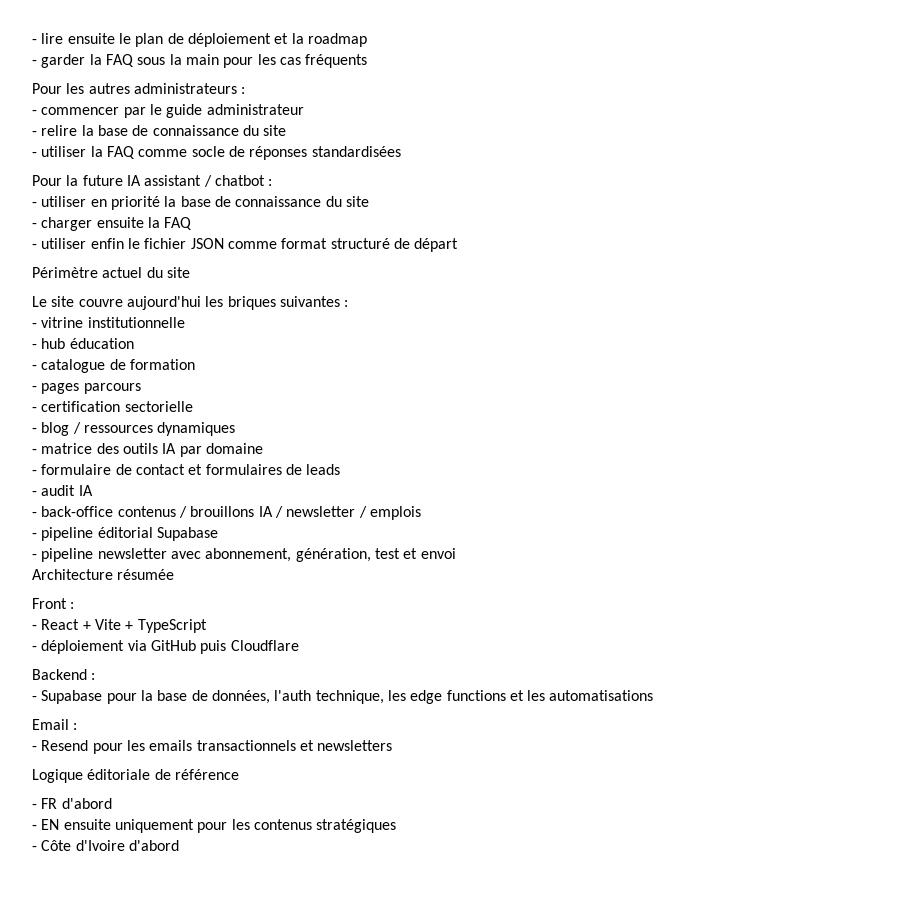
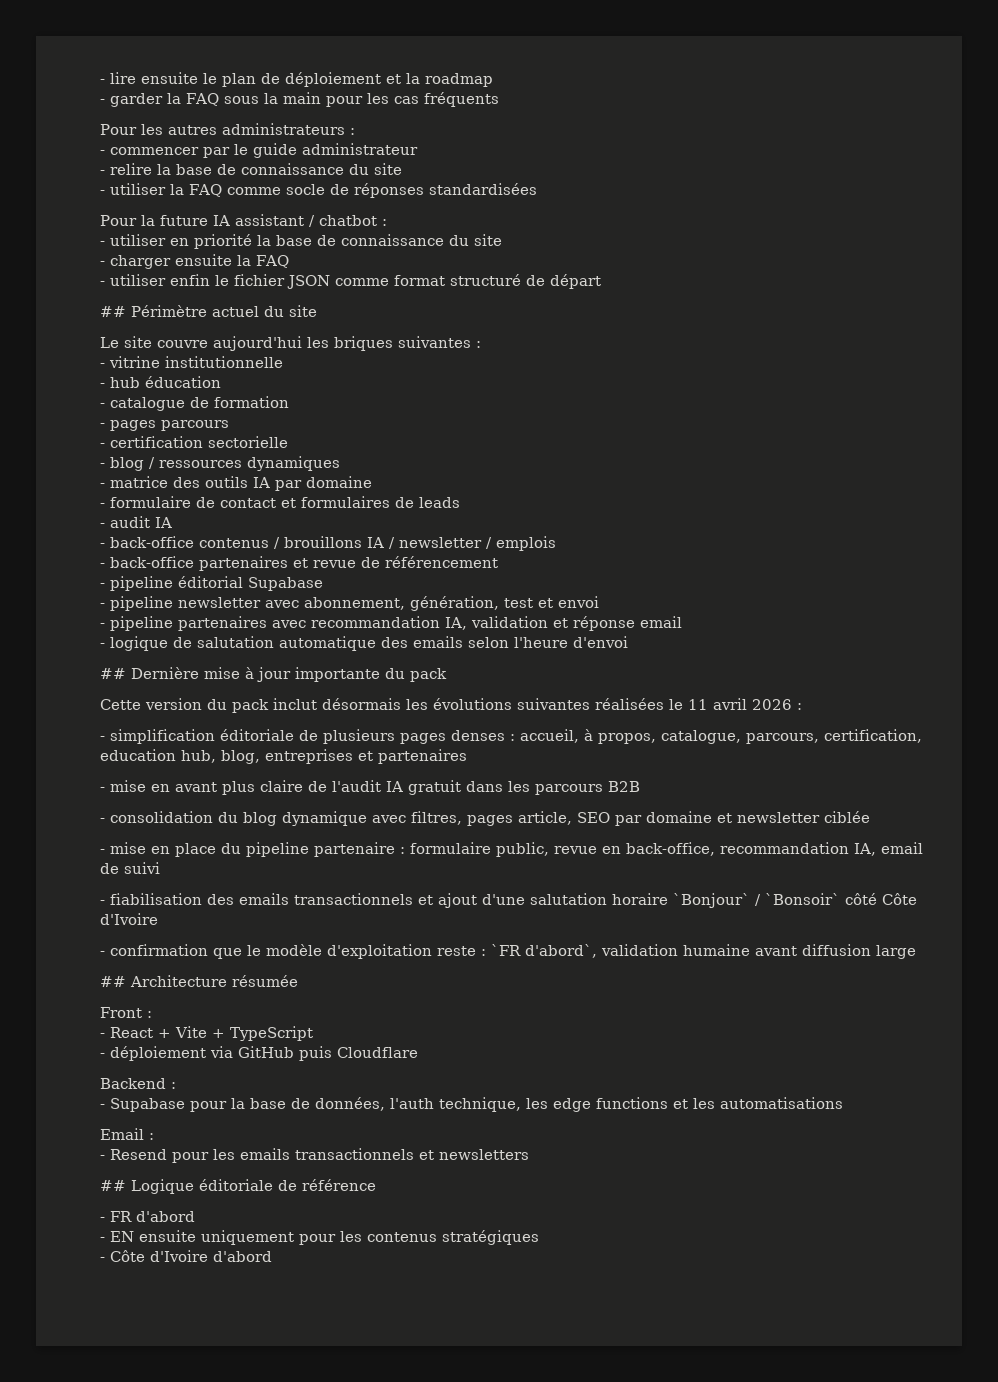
(459, 245) none -> [100,306,126,317] ##
(421, 513) none -> [100,556,498,571] // - back-office partenaires et revue de référencement
(456, 553) none -> [100,616,682,631] [100,636,628,651] [100,667,447,682] [100,698,802,713] [100,729,922,744] [100,749,467,764] [100,780,640,795] [100,811,870,826] [100,842,923,857] [100,862,160,874] [100,893,917,908] [100,913,158,925] [100,944,916,959] [100,976,126,987] - pipeline partenaires avec recommandation IA, validation et réponse email // - logique de salutation automatique des emails selon l'heure d'envoi // ## Dernière mise à jour importante du pack // Cette version du pack inclut désormais les évolutions suivantes réalisées le 11 avril 2026 : // - simplification éditoriale de plusieurs pages denses : accueil, à propos, catalogue, parcours, certification, education hub, blog, entreprises et partenaires // - mise en avant plus claire de l'audit IA gratuit dans les parcours B2B // - consolidation du blog dynamique avec filtres, pages article, SEO par domaine et newsletter ciblée // - mise en place du pipeline partenaire : formulaire public, revue en back-office, recommandation IA, email de suivi // - fiabilisation des emails transactionnels et ajout d'une salutation horaire `Bonjour` / `Bonsoir` côté Côte d'Ivoire // - confirmation que le modèle d'exploitation reste : `FR d'abord`, validation humaine avant diffusion large // ##
(393, 745) none -> [100,1180,126,1191] ##

